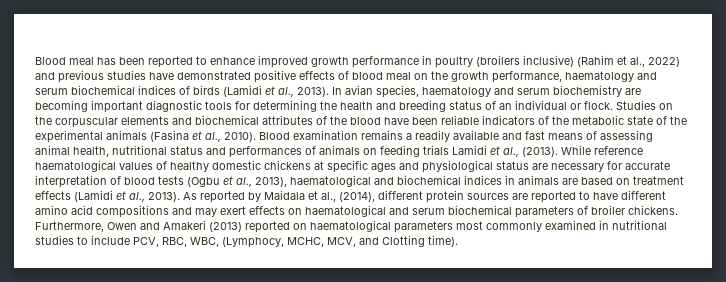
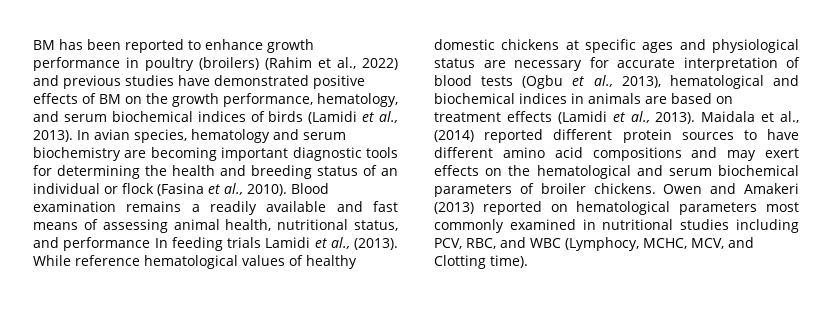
[35,57,94,65] Blood meal -> [33,40,55,50] BM
[258,55,308,68] improved -> (263, 44) none
[476,55,574,67] (broilers inclusive) -> [199,57,259,70] (broilers)
[352,72,411,80] blood meal -> [99,94,121,104] BM
[565,71,634,82] haematology -> [317,93,398,107] hematology,
[422,86,491,97] haematology -> [191,129,270,143] hematology
[584,100,673,110] [35,115,687,128] [35,130,147,143] flock. Studies on the corpuscular elements and biochemical attributes of the blood have been reliable indicators of the metabolic state of the experimental animals -> [122,183,154,194] flock
[170,145,377,158] status and performances of animals on -> [354,220,399,231] [33,237,168,251] status, and performance In
[35,160,116,172] haematological -> [144,255,238,269] hematological
[290,175,371,187] haematological -> [669,75,764,89] hematological
[183,191,261,203] As reported by -> (696, 118) none
[339,192,375,202] (2014), -> [434,129,544,143] (2014) reported
[512,191,576,203] are reported -> (734, 136) none
[305,205,386,217] haematological -> [508,165,631,179] the hematological
[35,221,104,232] Furthermore, -> (656, 188) none
[310,220,391,232] haematological -> [576,201,671,215] hematological
[77,235,219,247] to include PCV, RBC, WBC, -> [736,219,799,233] [434,237,561,249] including PCV, RBC, and WBC

